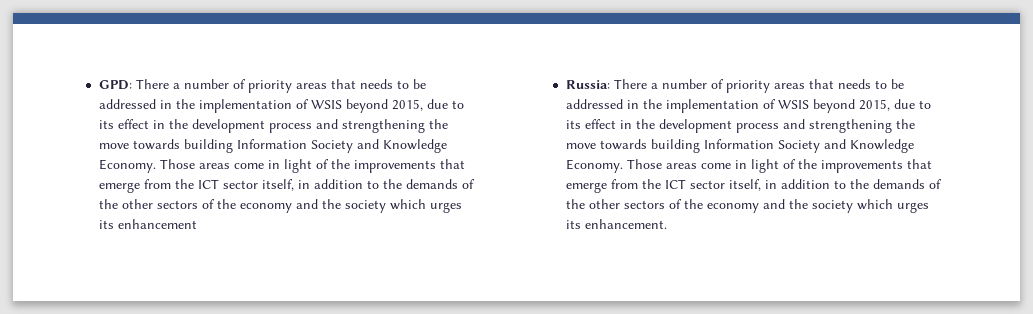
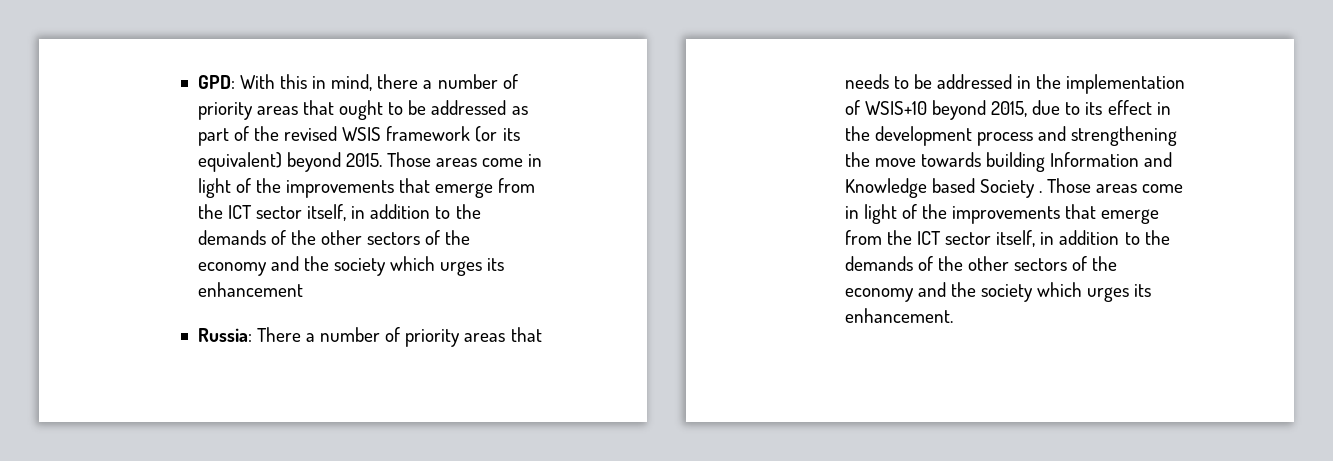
[135,79,426,93] [98,99,464,113] [98,119,448,133] [98,139,447,153] [98,159,156,173] There a number of priority areas that needs to be addressed in the implementation of WSIS beyond 2015, due to its effect in the development process and strengthening the move towards building Information Society and Knowledge Economy. -> [239,74,518,91] [197,100,528,120] [197,126,520,146] [197,152,382,172] With this in mind, there a number of priority areas that ought to be addressed as part of the revised WSIS framework (or its equivalent) beyond 2015.
[777,100,809,109] WSIS -> [864,101,927,115] WSIS+10
[777,139,914,153] [565,159,623,173] Society and Knowledge Economy. -> [1144,152,1173,167] [844,178,1043,198] and Knowledge based Society .

